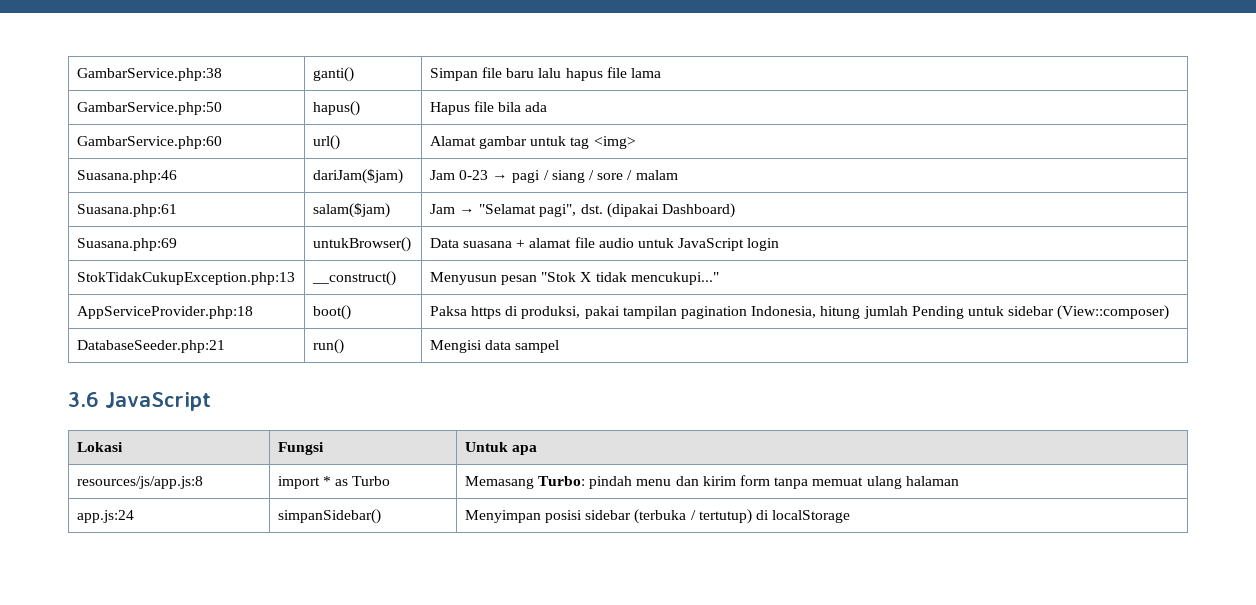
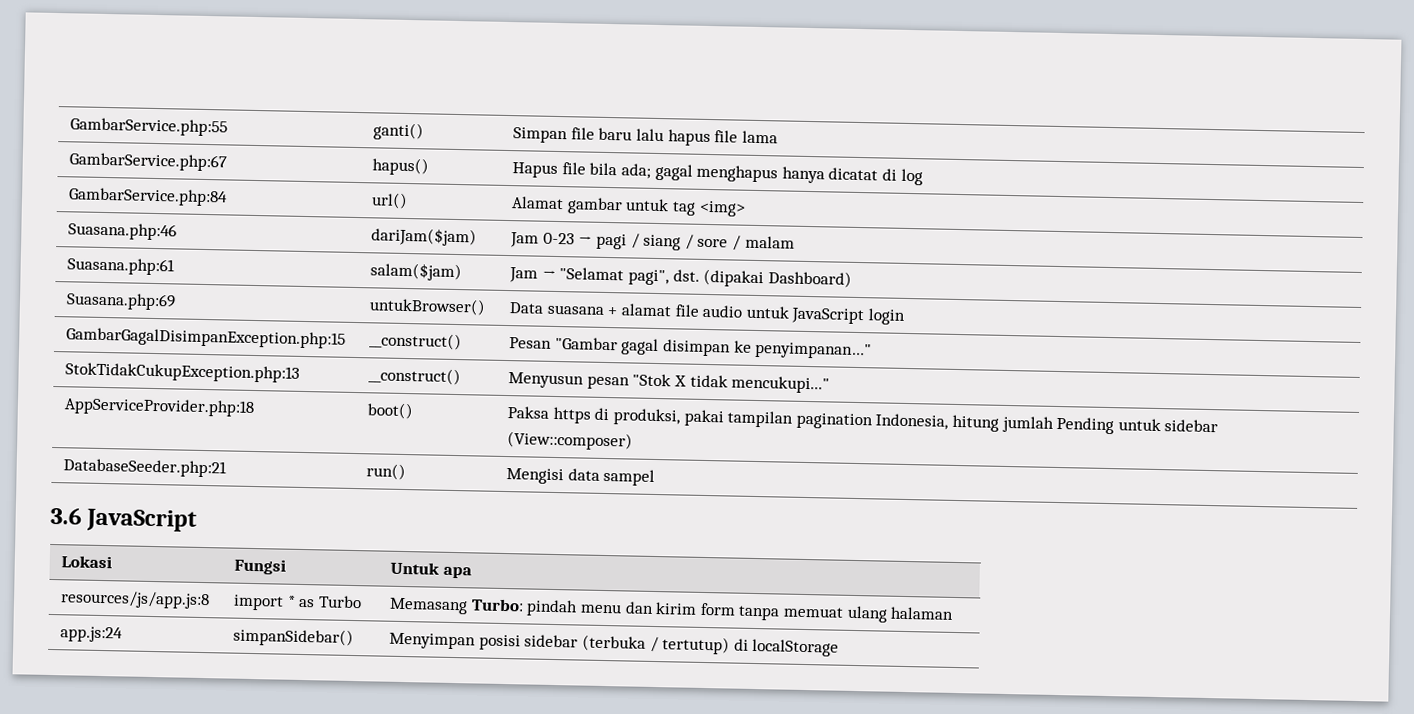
[76,68,222,81] GambarService.php:38 -> [70,117,229,137] GambarService.php:55
[76,102,222,115] GambarService.php:50 -> [69,152,228,172] GambarService.php:67
[525,102,548,112] [76,136,222,149] ada // GambarService.php:60 -> [621,163,923,186] [68,187,229,207] ada; gagal menghapus hanya dicatat di log // GambarService.php:84
(780, 244) none -> [66,327,347,349] [369,332,463,351] [509,336,873,360] // GambarGagalDisimpanException.php:15 | __construct() | Pesan "Gambar gagal disimpan ke penyimpanan…"

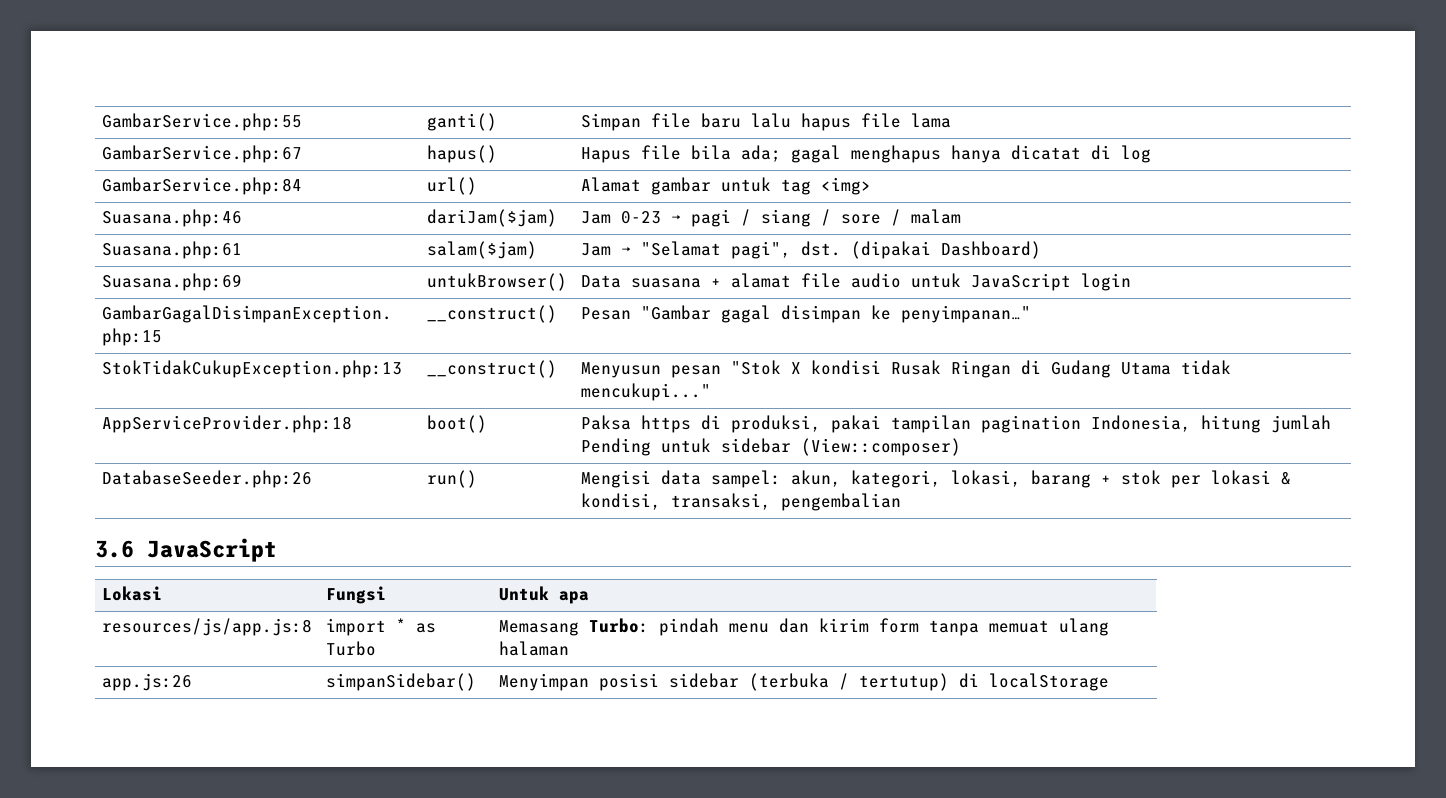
(688, 381) none -> [810,360,1171,378] kondisi Rusak Ringan di Gudang Utama
[63,458,228,478] DatabaseSeeder.php:21 -> [101,470,312,488] DatabaseSeeder.php:26
[603,468,656,486] sampel -> [710,470,1291,488] [580,493,901,511] sampel: akun, kategori, lokasi, barang + stok per lokasi & kondisi, transaksi, pengembalian
[60,626,124,643] app.js:24 -> [101,673,192,691] app.js:26

